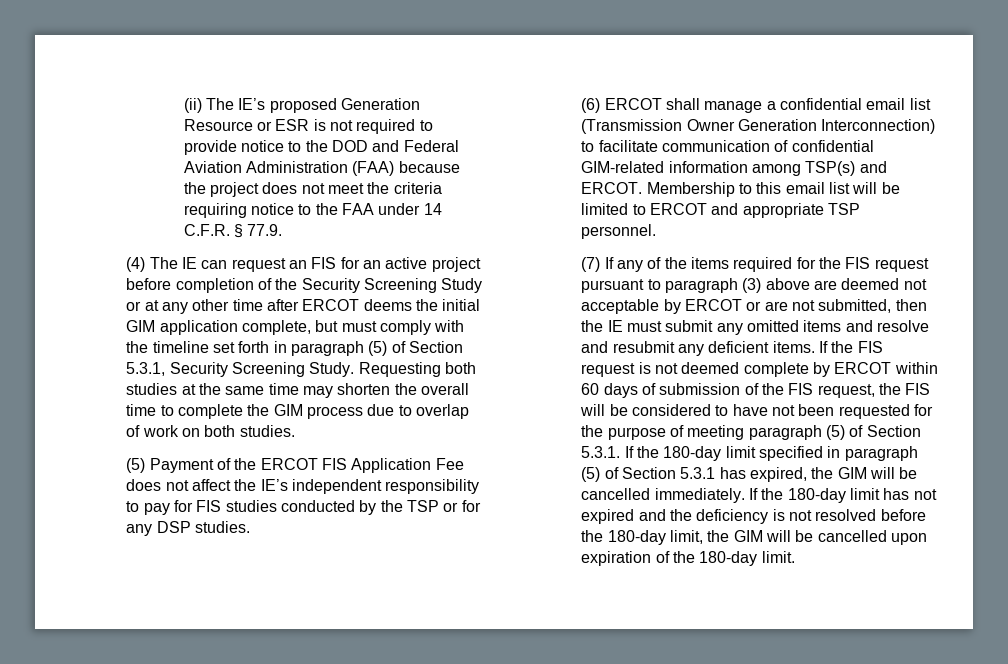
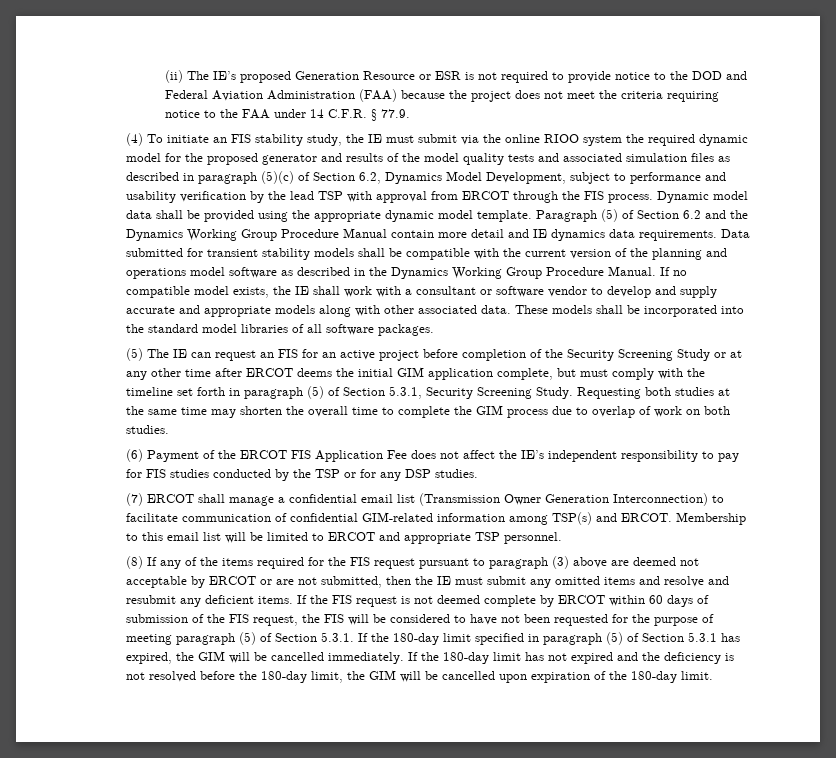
(146, 264) none -> [146,134,748,146] [125,153,730,165] [125,171,726,184] [125,191,748,203] [125,209,748,222] [125,228,750,241] [125,248,727,260] [125,266,687,279] [125,286,717,298] [125,305,744,317] [125,324,434,336] [125,348,143,361] To initiate an FIS stability study, the IE must submit via the online RIOO system the required dynamic model for the proposed generator and results of the model quality tests and associated simulation files as described in paragraph (5)(c) of Section 6.2, Dynamics Model Development, subject to performance and usability verification by the lead TSP with approval from ERCOT through the FIS process. Dynamic model data shall be provided using the appropriate dynamic model template. Paragraph (5) of Section 6.2 and the Dynamics Working Group Procedure Manual contain more detail and IE dynamics data requirements. Data submitted for transient stability models shall be compatible with the current version of the planning and operations model software as described in the Dynamics Working Group Procedure Manual. If no compatible model exists, the IE shall work with a consultant or software vendor to develop and supply accurate and appropriate models along with other associated data. These models shall be incorporated into the standard model libraries of all software packages. // (5)
[126,458,146,473] (5) -> [125,449,143,462] (6)
[581,98,601,113] (6) -> [125,493,143,506] (7)
[581,257,601,272] (7) -> [125,556,143,569] (8)

